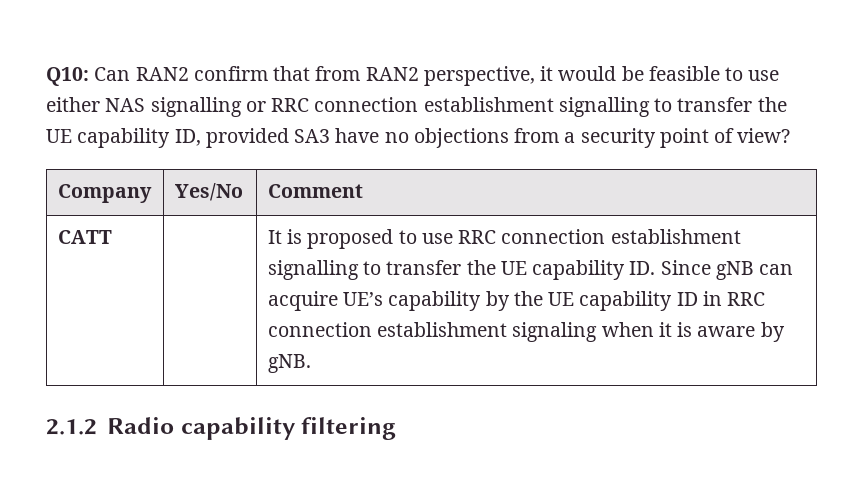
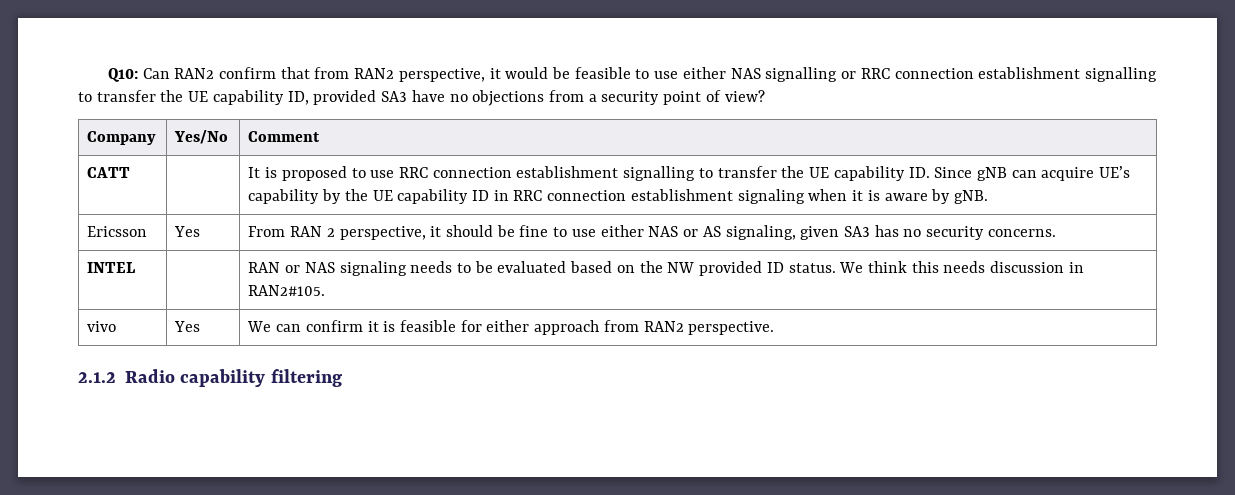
(311, 363) none -> [87,226,148,237] [174,226,201,237] [248,225,1056,240] [87,262,136,273] [248,261,1084,276] [248,285,326,296] [87,321,117,332] [174,321,201,332] [247,320,775,335] // Ericsson | Yes | From RAN 2 perspective, it should be fine to use either NAS or AS signaling, given SA3 has no security concerns. // INTEL | | RAN or NAS signaling needs to be evaluated based on the NW provided ID status. We think this needs discussion in RAN2#105. // vivo | Yes | We can confirm it is feasible for either approach from RAN2 perspective.

